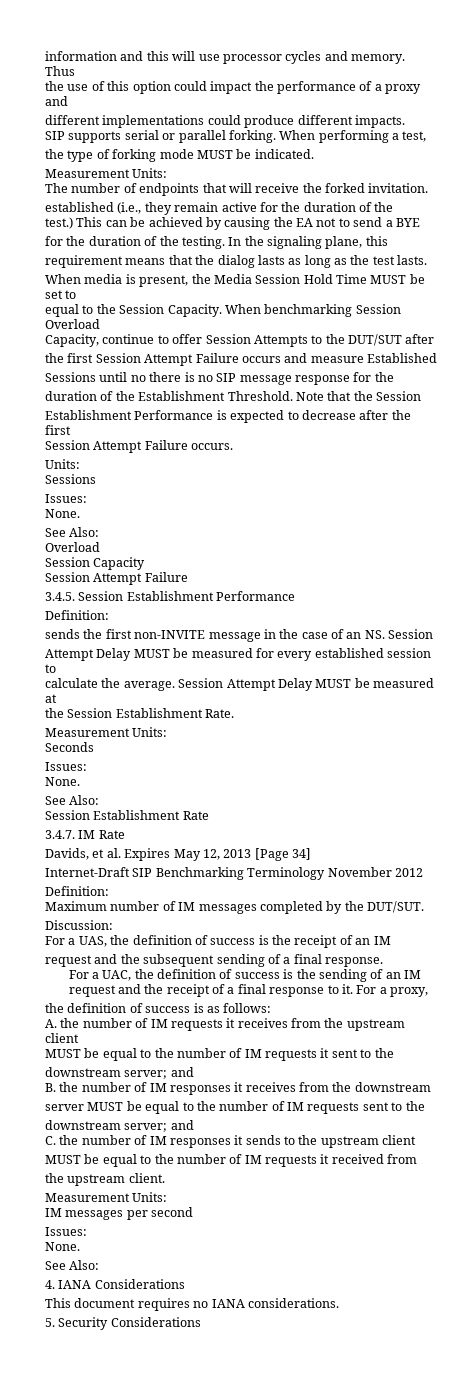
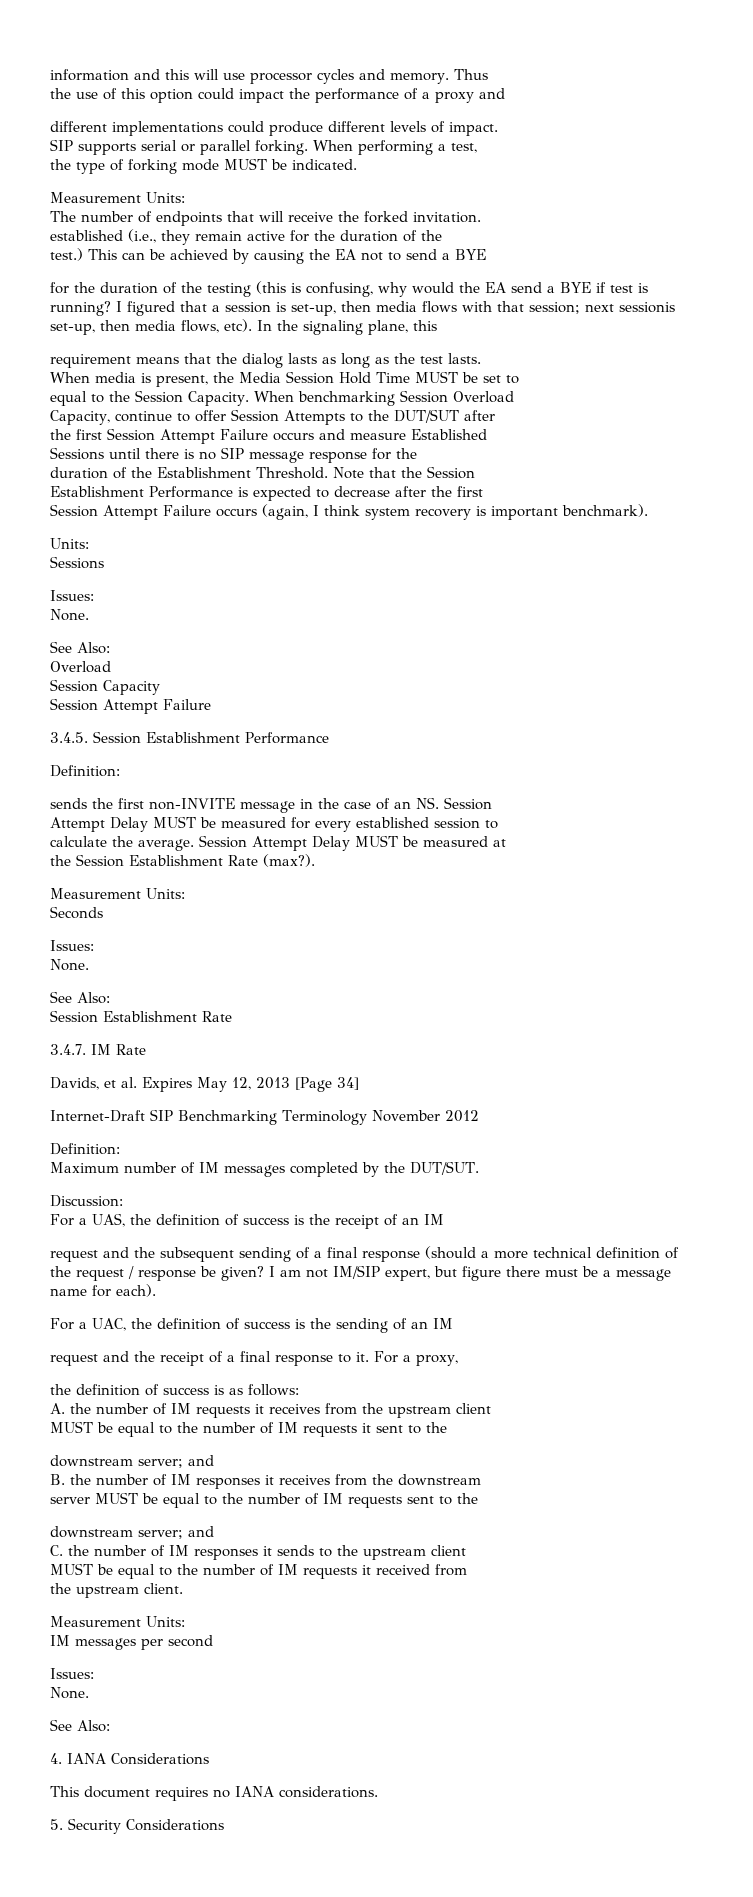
[354,115,405,128] impacts. -> [390,121,498,136] levels of impact.
[181,236,225,249] testing. -> [207,281,648,297] [50,301,675,316] [50,319,252,335] testing (this is confusing, why would the EA send a BYE if test is running? I figured that a session is set-up, then media flows with that session; next sessionis set-up, then media flows, etc).
[130,375,146,382] no -> (141, 453) none
[191,443,234,450] occurs. -> [216,504,648,520] occurs (again, I think system recovery is important benchmark).
[205,709,235,718] Rate. -> [228,854,315,867] Rate (max?).
[325,957,383,967] response. -> [362,1246,679,1262] [50,1265,671,1281] [50,1284,156,1297] response (should a more technical definition of the request / response be given? I am not IM/SIP expert, but figure there must be a message name for each).

